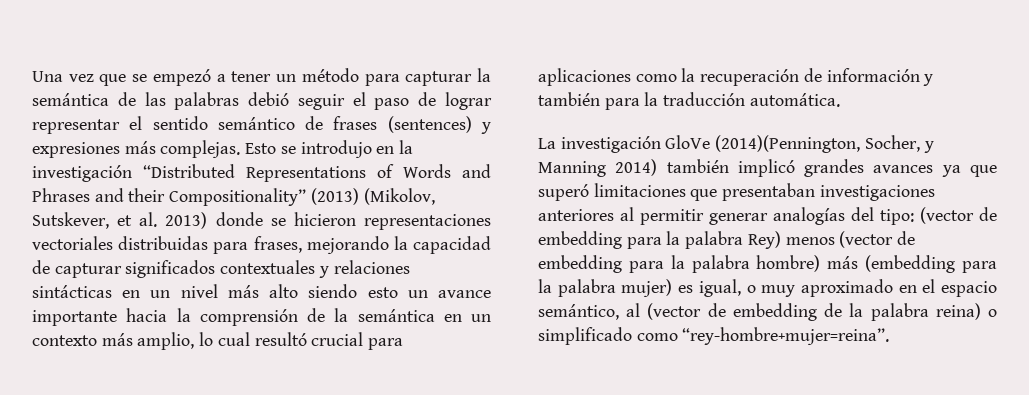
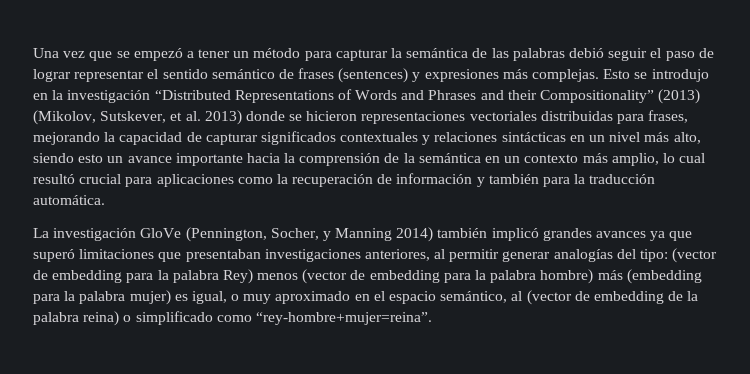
[269,284,299,298] alto -> [673,132,701,144] alto,
[715,135,861,153] (2014)(Pennington, -> [185,227,267,242] (Pennington,
[538,209,614,221] anteriores -> [364,249,430,261] anteriores,

